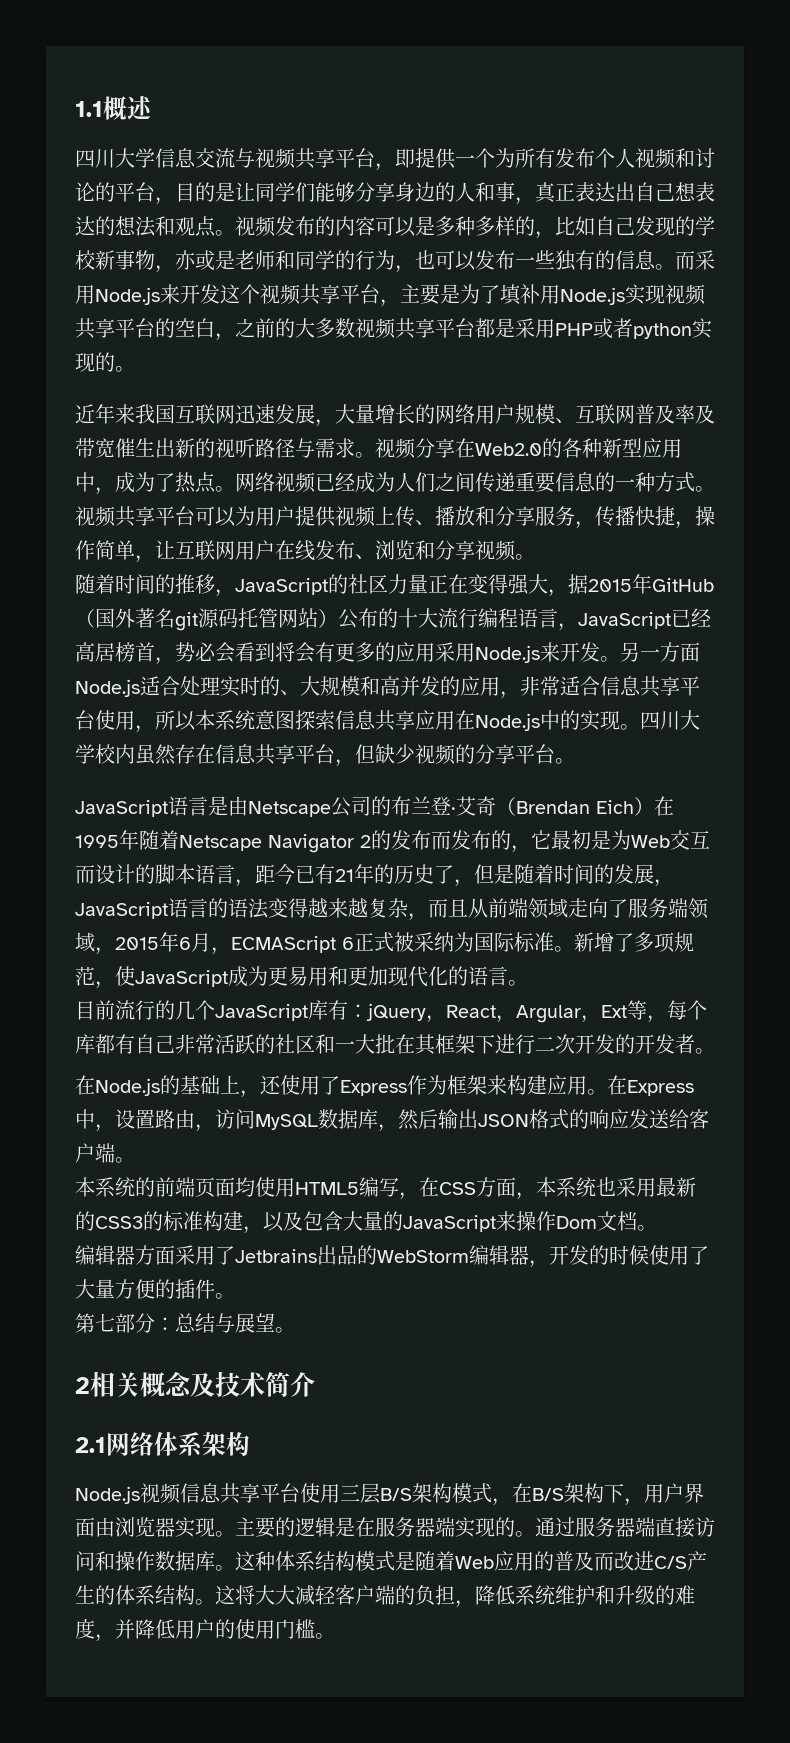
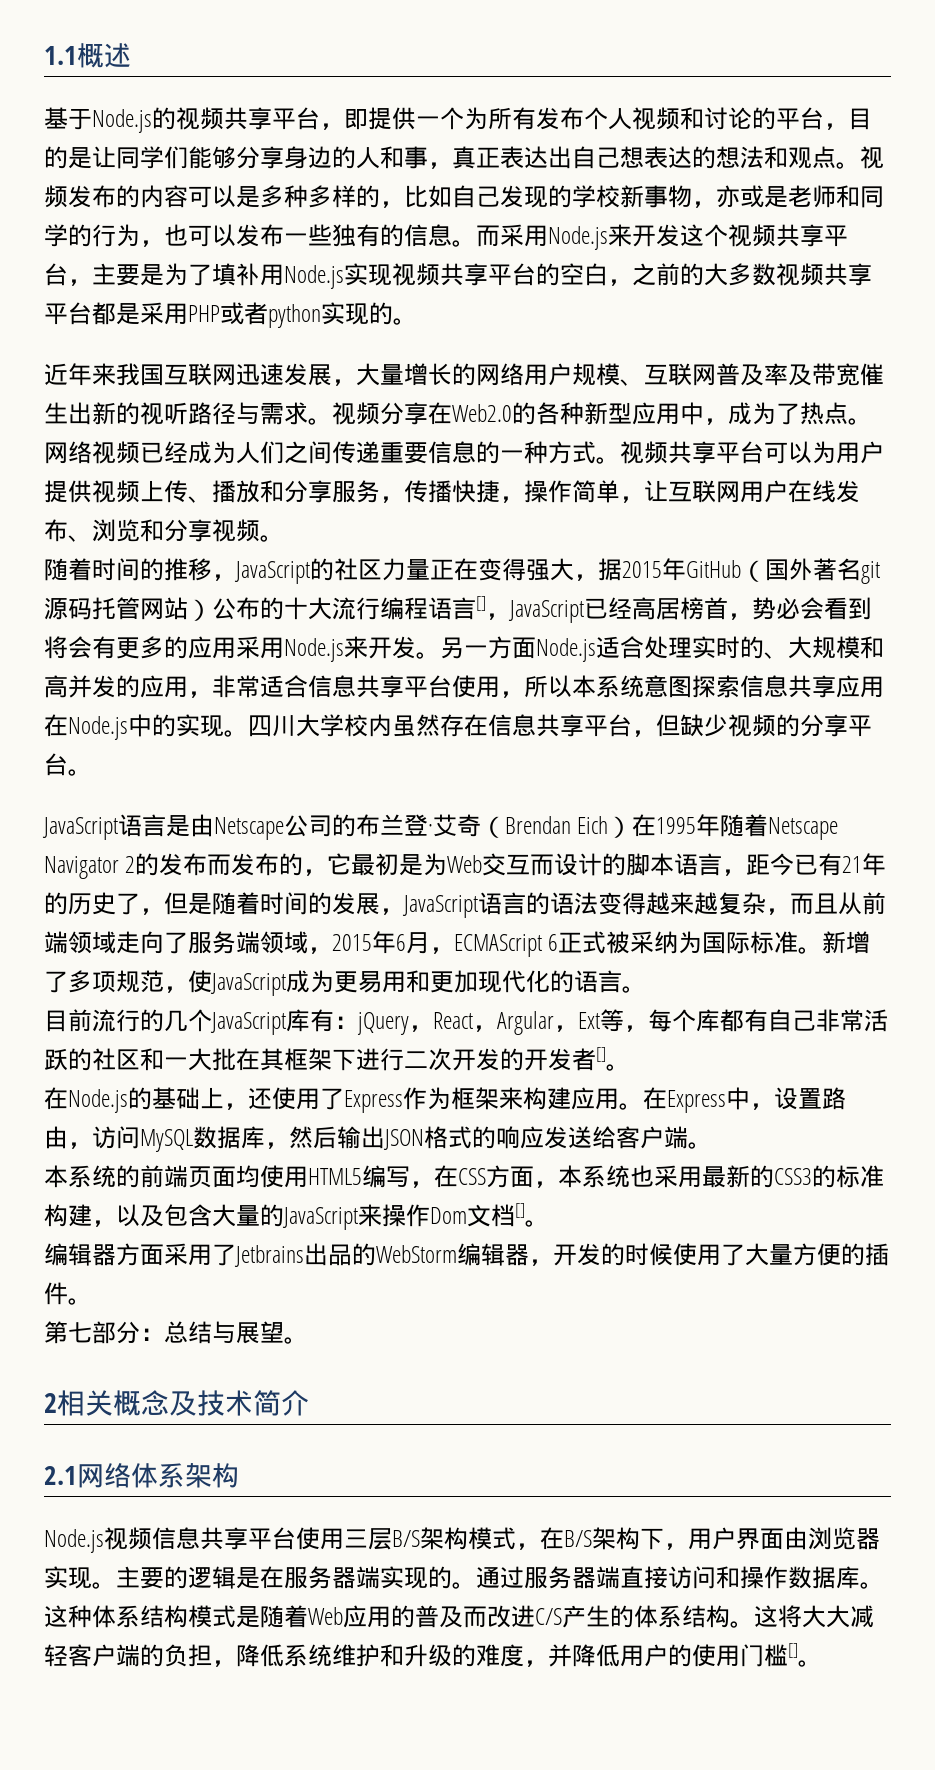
[75,148,255,168] 四川大学信息交流与 -> [44,107,176,133] 基于Node.js的
(558, 618) none -> [476,596,486,611] []
(695, 1044) none -> [596,1047,606,1062] []
(637, 1221) none -> [515,1203,525,1218] []
(315, 1629) none -> [788,1643,798,1658] []

